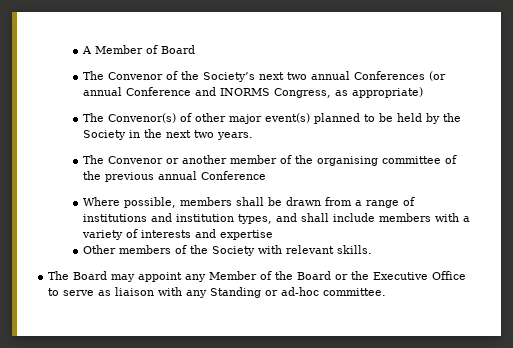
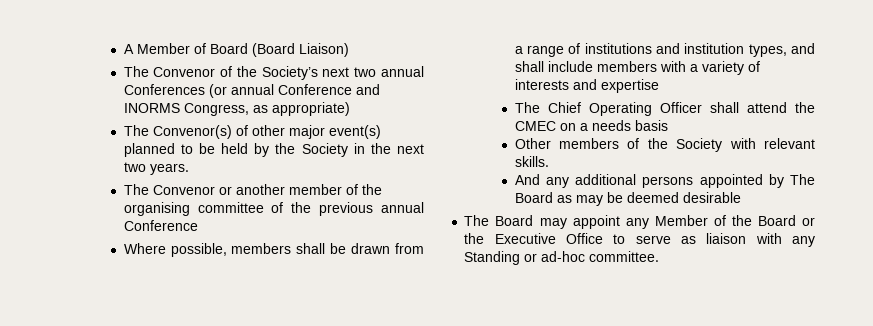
(196, 49) none -> [251,43,349,57] (Board Liaison)
(274, 235) none -> [514,102,815,116] [514,120,668,131] // The Chief Operating Officer shall attend the CMEC on a needs basis
(373, 249) none -> [514,174,815,188] [514,192,741,206] // And any additional persons appointed by The Board as may be deemed desirable

